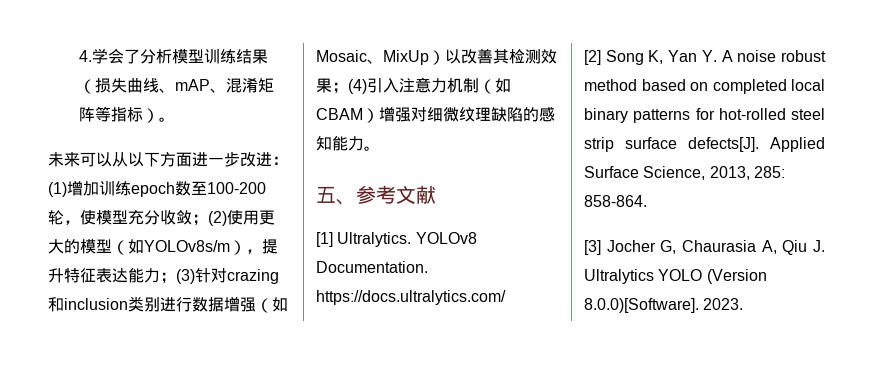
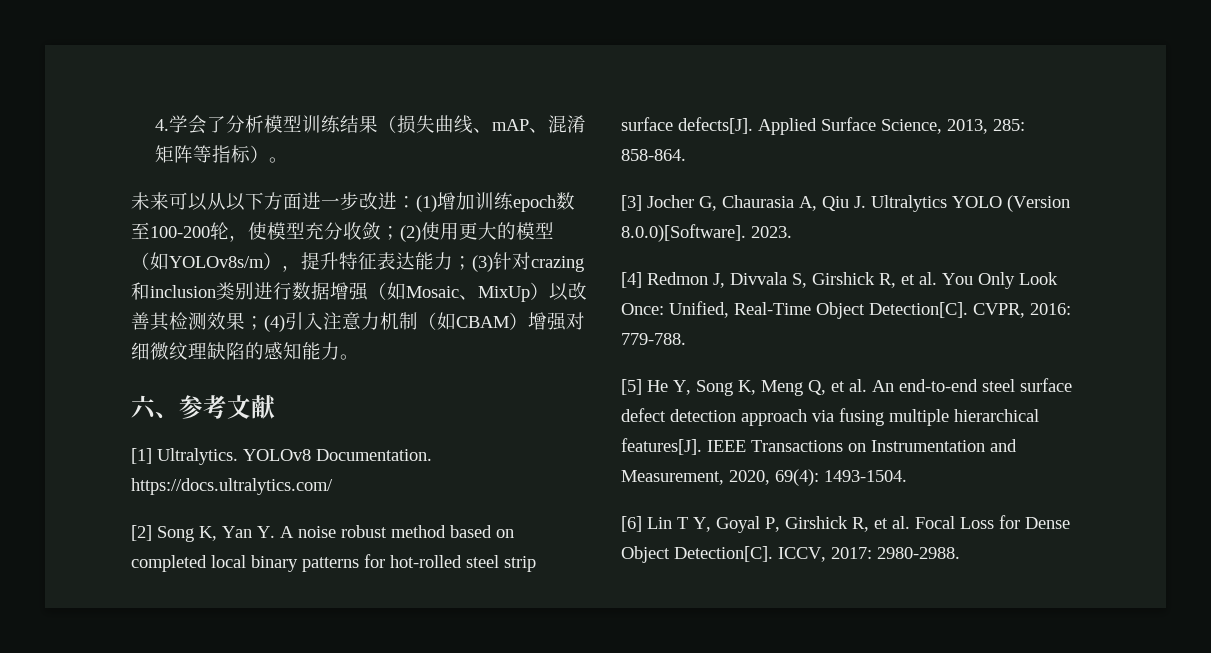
[316,186,336,203] 五 -> [131,395,157,420] 六
(744, 304) none -> [621,272,1058,289] [621,301,1071,319] [621,333,686,345] [621,378,1072,396] [621,408,1039,426] [621,438,1017,455] [621,469,907,486] [621,515,1070,533] [621,546,960,563] // [4] Redmon J, Divvala S, Girshick R, et al. You Only Look Once: Unified, Real-Time Object Detection[C]. CVPR, 2016: 779-788. // [5] He Y, Song K, Meng Q, et al. An end-to-end steel surface defect detection approach via fusing multiple hierarchical features[J]. IEEE Transactions on Instrumentation and Measurement, 2020, 69(4): 1493-1504. // [6] Lin T Y, Goyal P, Girshick R, et al. Focal Loss for Dense Object Detection[C]. ICCV, 2017: 2980-2988.

